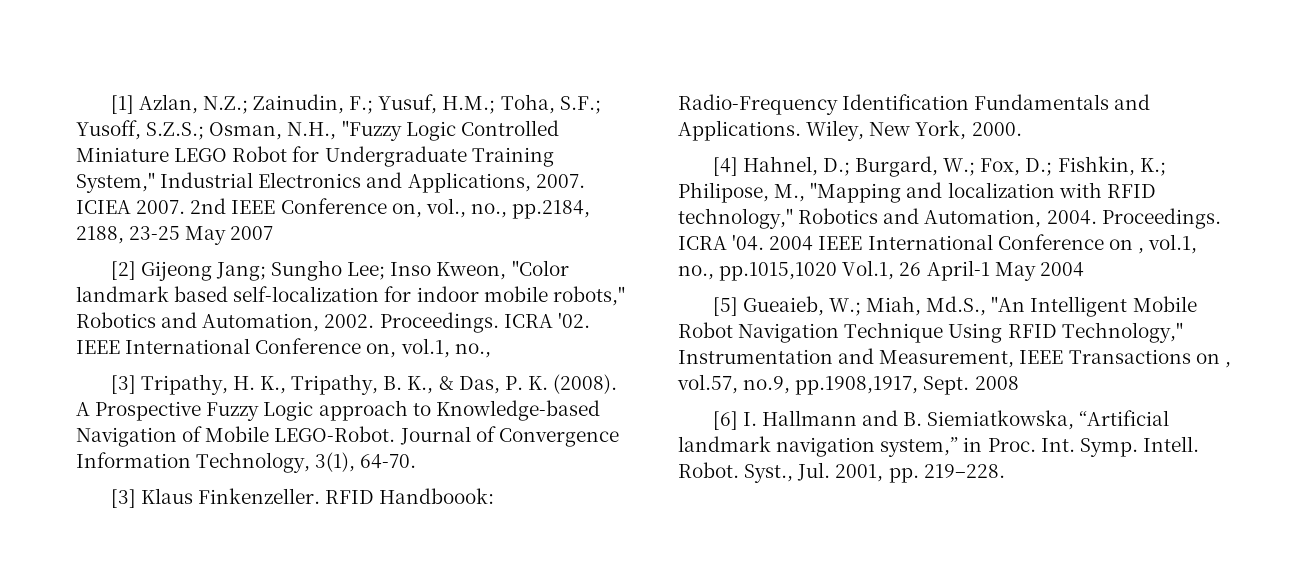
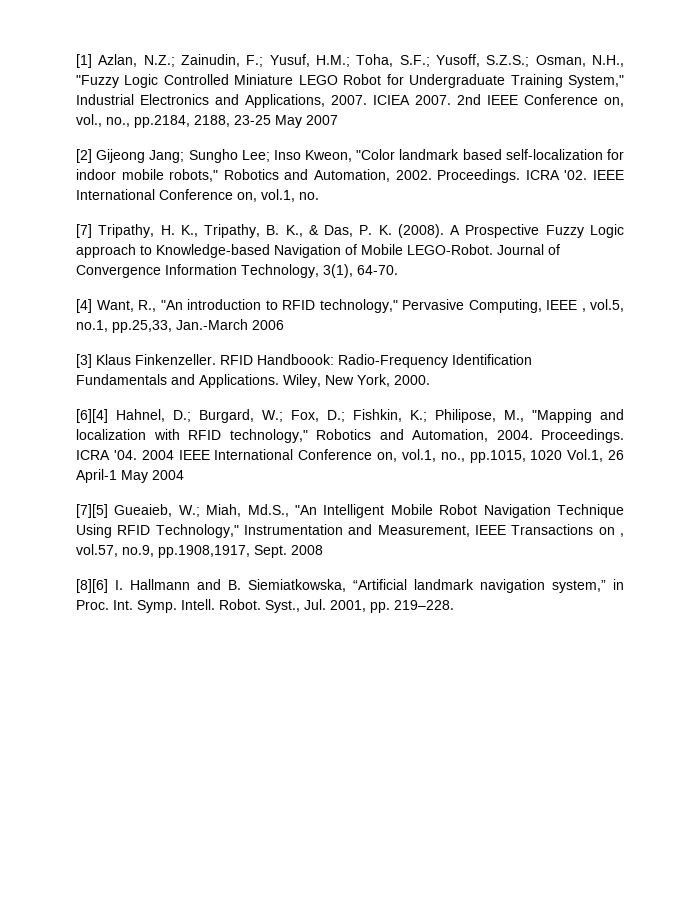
[454,343,491,358] [110,375,136,394] no., // [3] -> [299,192,319,200] [76,224,92,238] no. // [7]
(417, 461) none -> [76,299,624,313] [76,319,284,333] // [4] Want, R., "An introduction to RFID technology," Pervasive Computing, IEEE , vol.5, no.1, pp.25,33, Jan.-March 2006
[712,157,738,176] [4] -> [76,409,108,423] [6][4]
[1108,234,1198,254] [678,262,838,281] on , vol.1, no., pp.1015,1020 -> [377,449,563,463] on, vol.1, no., pp.1015, 1020
[712,297,738,316] [5] -> [76,504,108,518] [7][5]
[712,411,738,430] [6] -> [76,579,108,593] [8][6]

